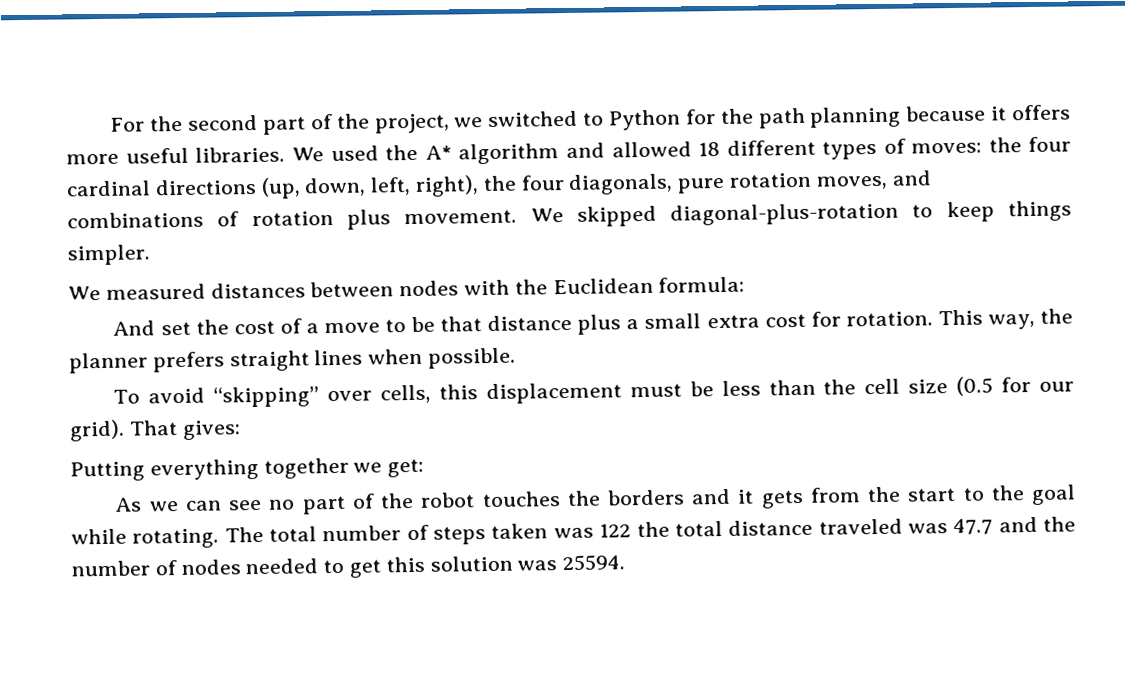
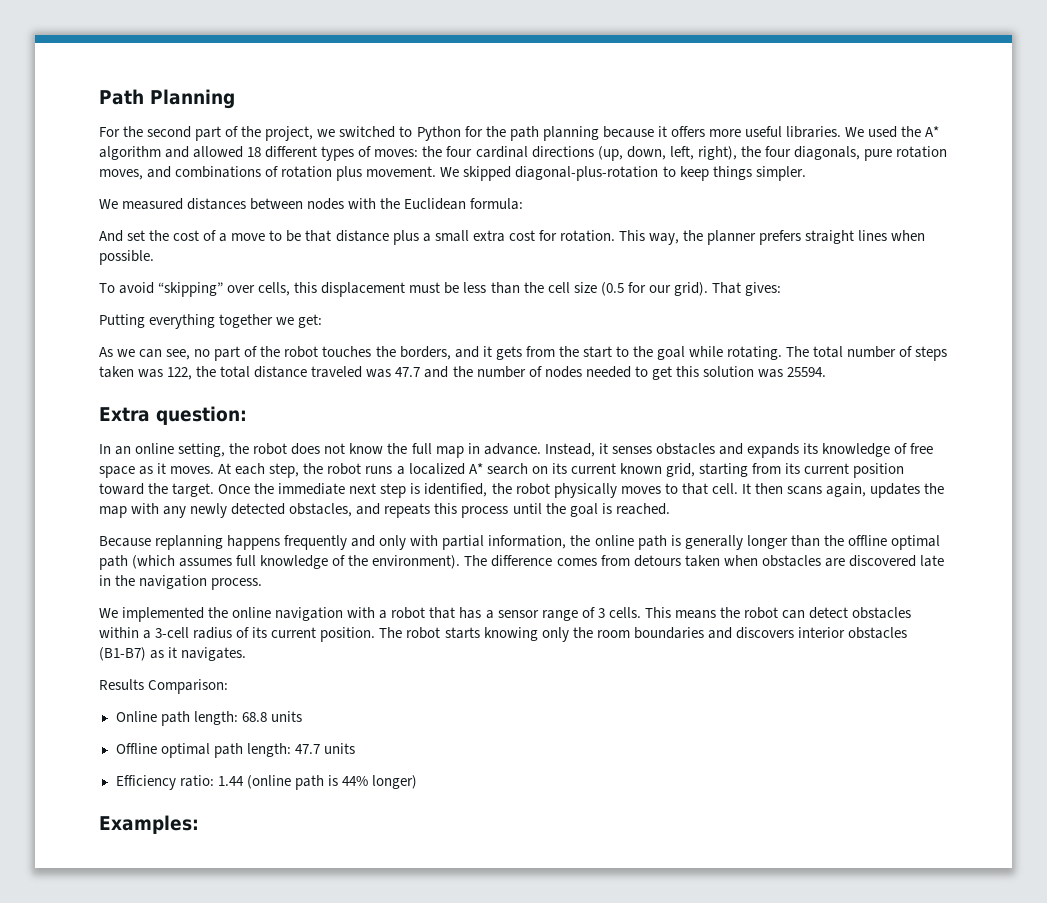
(110, 124) none -> [99,89,235,109] Path Planning //
[229,499,263,511] see -> [166,349,191,360] see,
[606,489,685,506] borders -> [399,346,451,360] borders,
[599,523,632,538] 122 -> [167,367,193,380] 122,
(626, 563) none -> [99,406,247,425] [99,443,934,458] [99,463,905,478] [99,483,945,498] [99,503,670,518] [99,535,940,550] [99,555,944,570] [99,575,263,590] [99,607,912,622] [99,627,907,642] [99,647,247,661] [99,679,229,694] [115,711,302,726] [115,743,355,758] [115,775,417,790] [99,815,199,834] // Extra question: // In an online setting, the robot does not know the full map in advance. Instead, it senses obstacles and expands its knowledge of free space as it moves. At each step, the robot runs a localized A* search on its current known grid, starting from its current position toward the target. Once the immediate next step is identified, the robot physically moves to that cell. It then scans again, updates the map with any newly detected obstacles, and repeats this process until the goal is reached. // Because replanning happens frequently and only with partial information, the online path is generally longer than the offline optimal path (which assumes full knowledge of the environment). The difference comes from detours taken when obstacles are discovered late in the navigation process. // We implemented the online navigation with a robot that has a sensor range of 3 cells. This means the robot can detect obstacles within a 3-cell radius of its current position. The robot starts knowing only the room boundaries and discovers interior obstacles (B1-B7) as it navigates. // Results Comparison: // Online path length: 68.8 units // Offline optimal path length: 47.7 units // Efficiency ratio: 1.44 (online path is 44% longer) // Examples:

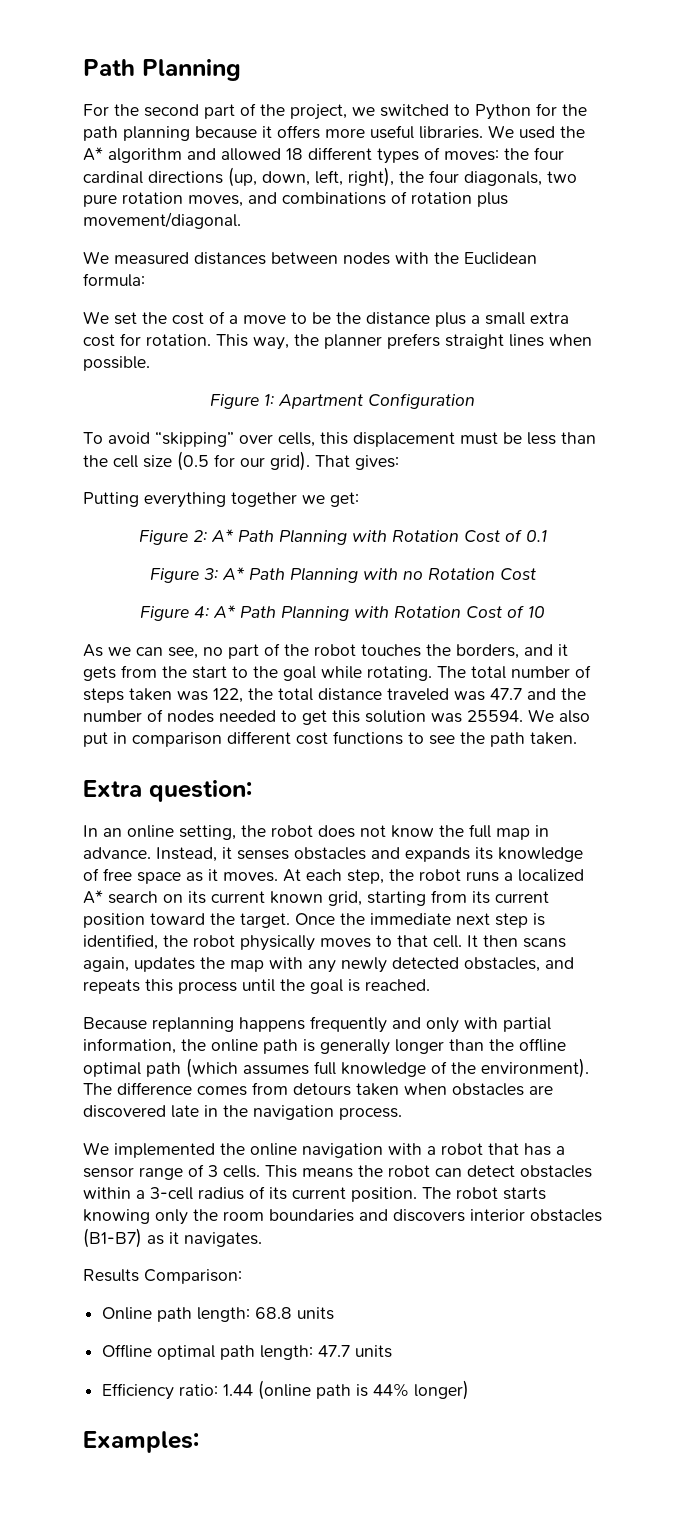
(860, 153) none -> [547,171,577,183] two
[366,166,806,181] movement. We skipped diagonal-plus-rotation to keep things simpler. -> [83,212,241,229] movement/diagonal.
[99,230,123,242] And -> [83,311,109,324] We
[305,230,332,242] that -> [336,312,361,324] the
(154, 257) none -> [210,393,475,409] // Figure 1: Apartment Configuration
(323, 321) none -> [138,529,547,545] [149,567,536,583] [140,605,545,621] // Figure 2: A* Path Planning with Rotation Cost of 0.1 // Figure 3: A* Path Planning with no Rotation Cost // Figure 4: A* Path Planning with Rotation Cost of 10
(826, 372) none -> [528,709,590,723] [83,731,577,747] We also put in comparison different cost functions to see the path taken.

